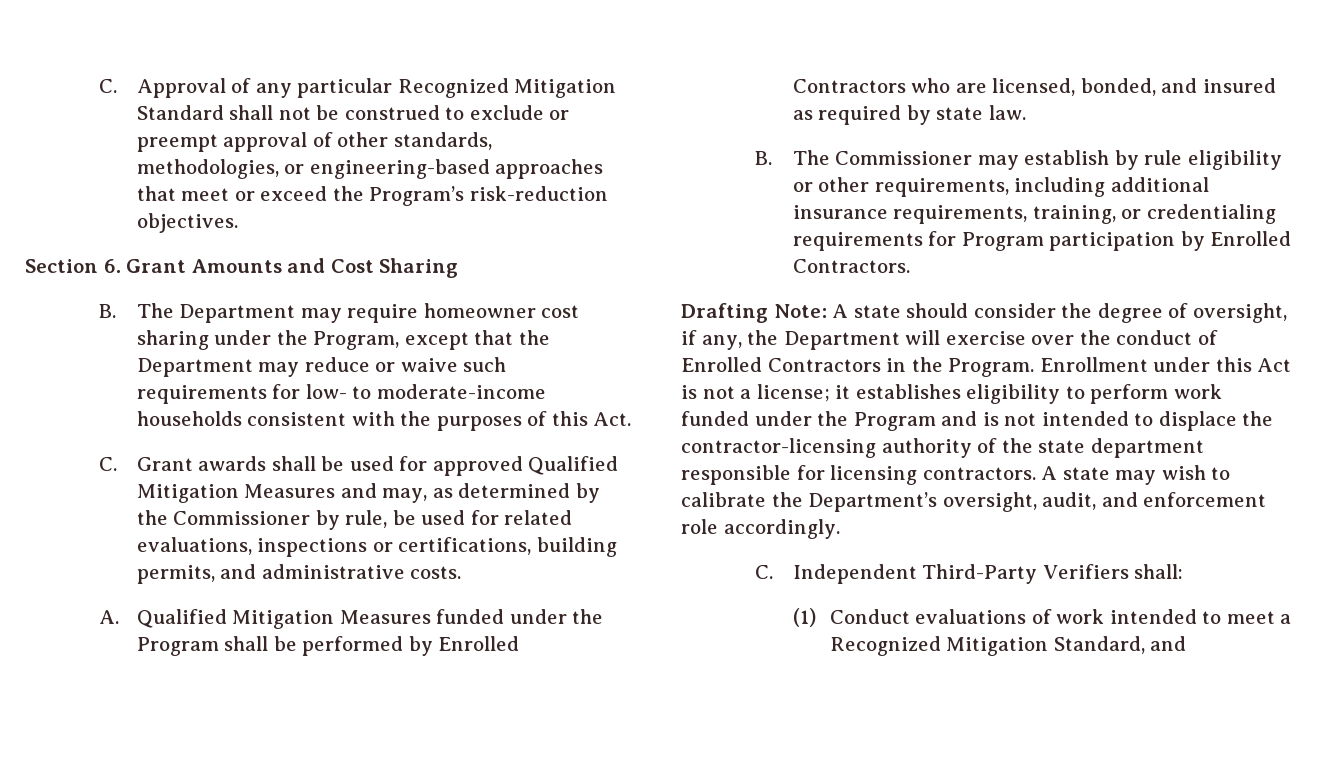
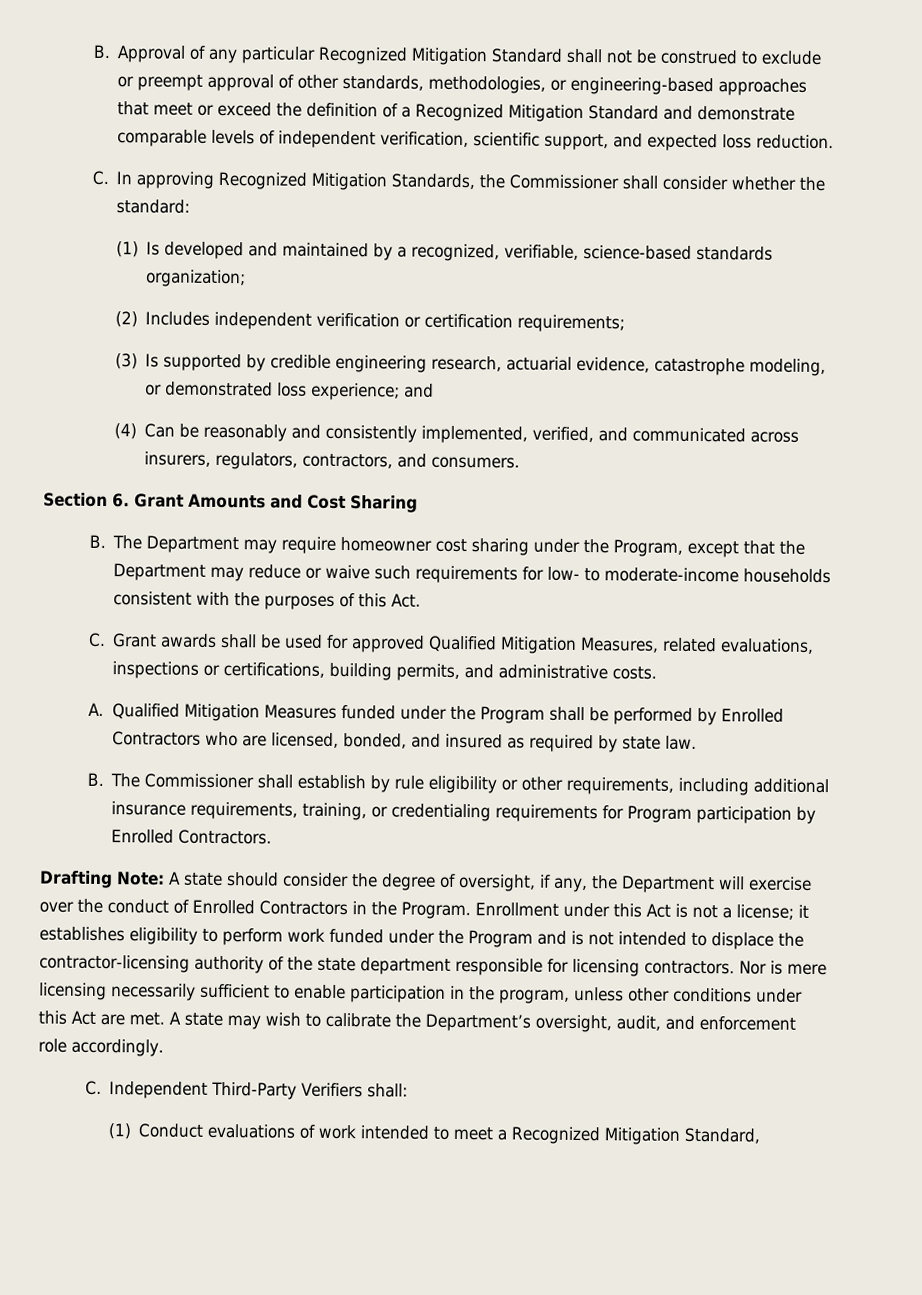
[99,79,118,93] C. -> [93,44,112,59] B.
[369,186,608,206] [136,213,238,233] Program’s risk-reduction objectives. -> [306,102,796,123] [117,129,835,152] [92,170,826,192] [116,199,191,214] [115,241,774,262] [146,269,247,288] [114,311,626,333] [114,353,827,377] [145,381,435,401] [113,423,800,444] [144,451,521,470] definition of a Recognized Mitigation Standard and demonstrate comparable levels of independent verification, scientific support, and expected loss reduction. // C. In approving Recognized Mitigation Standards, the Commissioner shall consider whether the standard: // (1) Is developed and maintained by a recognized, verifiable, science-based standards organization; // (2) Includes independent verification or certification requirements; // (3) Is supported by credible engineering research, actuarial evidence, catastrophe modeling, or demonstrated loss experience; and // (4) Can be reasonably and consistently implemented, verified, and communicated across insurers, regulators, contractors, and consumers.
[244,483,600,503] [136,510,499,530] Measures and may, as determined by the Commissioner by rule, be used for -> [580,637,660,653] Measures,
[977,155,1019,170] may -> [257,774,294,789] shall
(1036, 473) none -> [738,960,827,976] [39,982,803,1004] [38,1010,165,1026] Nor is mere licensing necessarily sufficient to enable participation in the program, unless other conditions under this Act are met.
[1150,636,1187,651] and -> (761, 1135) none

